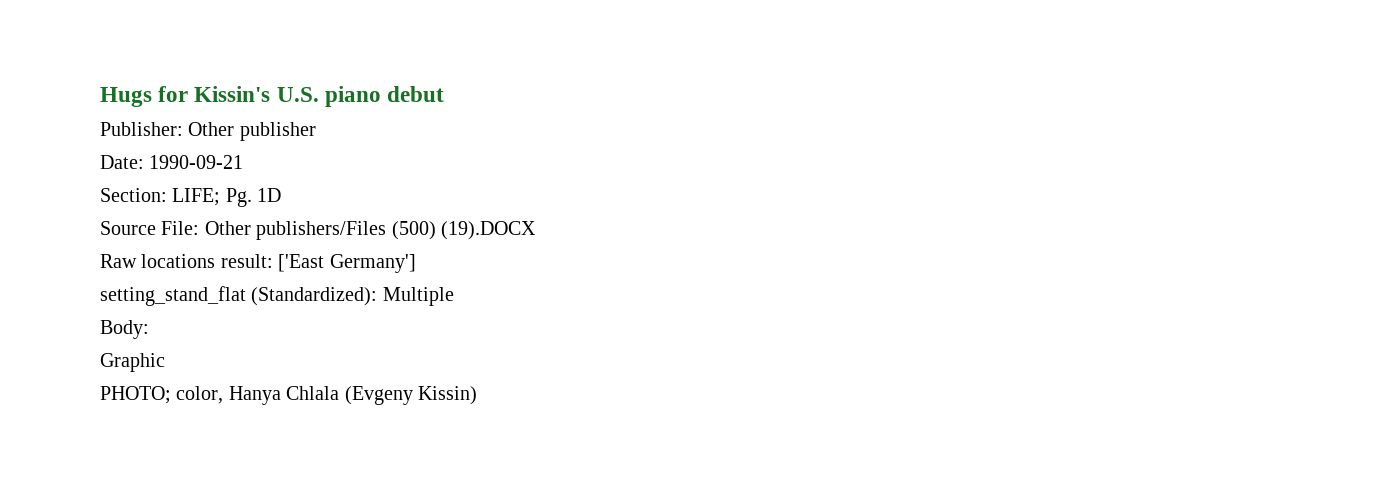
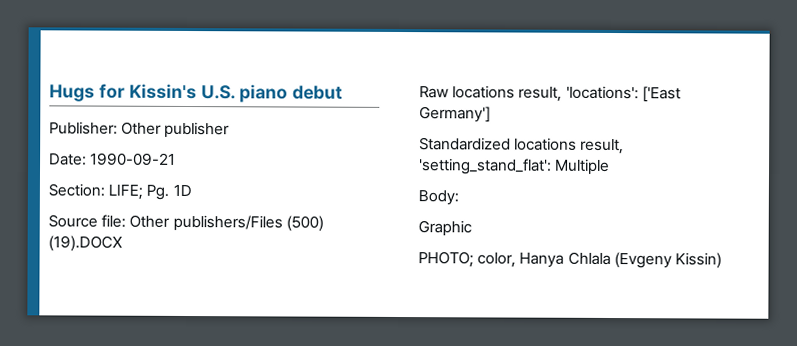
[161,221,200,235] File: -> [101,214,127,228] file:
[220,254,273,268] result: -> [518,85,639,102] result, 'locations':
[100,286,378,306] setting_stand_flat (Standardized): -> [419,137,625,155] [418,158,552,175] Standardized locations result, 'setting_stand_flat':

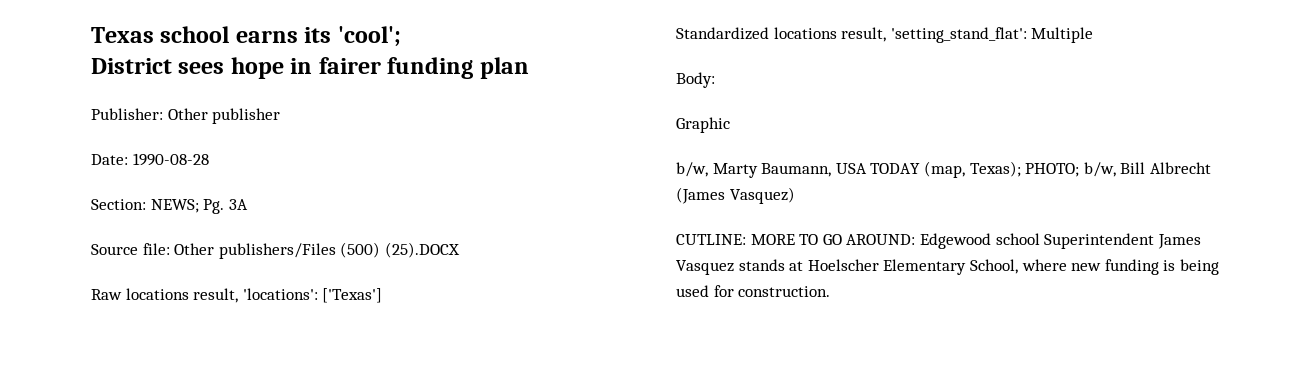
[49,83,344,103] Hugs for Kissin's U.S. piano debut -> [91,26,401,47] [91,57,529,79] Texas school earns its 'cool'; // District sees hope in fairer funding plan
[90,152,177,166] 1990-09-21 -> [132,153,209,166] 1990-08-28
[108,184,192,200] LIFE; Pg. 1D -> [150,199,248,214] NEWS; Pg. 3A
[48,235,123,252] (19).DOCX -> [384,242,460,258] (25).DOCX
[641,86,681,103] [419,106,491,123] ['East Germany'] -> [322,288,383,303] ['Texas']
[418,251,722,269] PHOTO; color, Hanya Chlala (Evgeny Kissin) -> [676,161,1211,178] [676,187,795,204] [676,233,1201,249] [676,259,1219,275] [676,285,831,297] b/w, Marty Baumann, USA TODAY (map, Texas); PHOTO; b/w, Bill Albrecht (James Vasquez) // CUTLINE: MORE TO GO AROUND: Edgewood school Superintendent James Vasquez stands at Hoelscher Elementary School, where new funding is being used for construction.

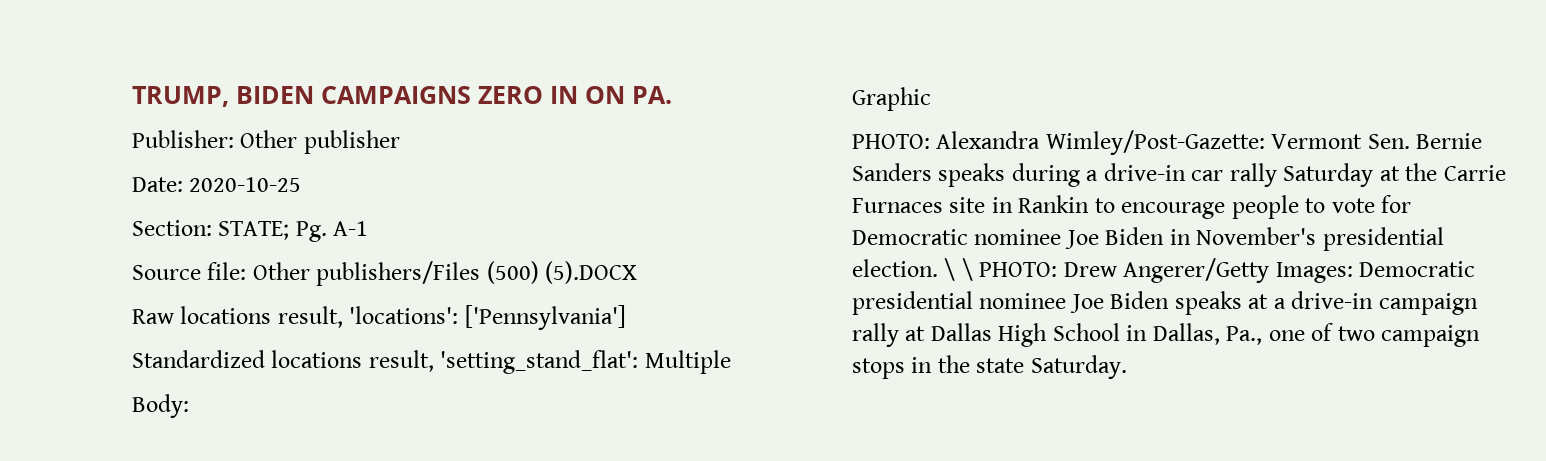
[91,26,401,47] [91,57,529,79] Texas school earns its 'cool'; // District sees hope in fairer funding plan -> [132,86,672,107] TRUMP, BIDEN CAMPAIGNS ZERO IN ON PA.
[132,153,209,166] 1990-08-28 -> [189,177,302,192] 2020-10-25
[150,199,248,214] NEWS; Pg. 3A -> [218,221,369,242] STATE; Pg. A-1
[384,242,460,258] (25).DOCX -> [545,261,638,284] (5).DOCX
[322,288,383,303] ['Texas'] -> [464,305,626,330] ['Pennsylvania']
[676,161,1211,178] [676,187,795,204] [676,233,1201,249] [676,259,1219,275] [676,285,831,297] b/w, Marty Baumann, USA TODAY (map, Texas); PHOTO; b/w, Bill Albrecht (James Vasquez) // CUTLINE: MORE TO GO AROUND: Edgewood school Superintendent James Vasquez stands at Hoelscher Elementary School, where new funding is being used for construction. -> [852,130,1483,155] [852,163,1506,187] [852,195,1412,219] [852,227,1444,251] [852,258,1476,283] [852,291,1478,315] [852,323,1481,347] [852,355,1127,379] PHOTO: Alexandra Wimley/Post-Gazette: Vermont Sen. Bernie Sanders speaks during a drive-in car rally Saturday at the Carrie Furnaces site in Rankin to encourage people to vote for Democratic nominee Joe Biden in November's presidential election. \ \ PHOTO: Drew Angerer/Getty Images: Democratic presidential nominee Joe Biden speaks at a drive-in campaign rally at Dallas High School in Dallas, Pa., one of two campaign stops in the state Saturday.

